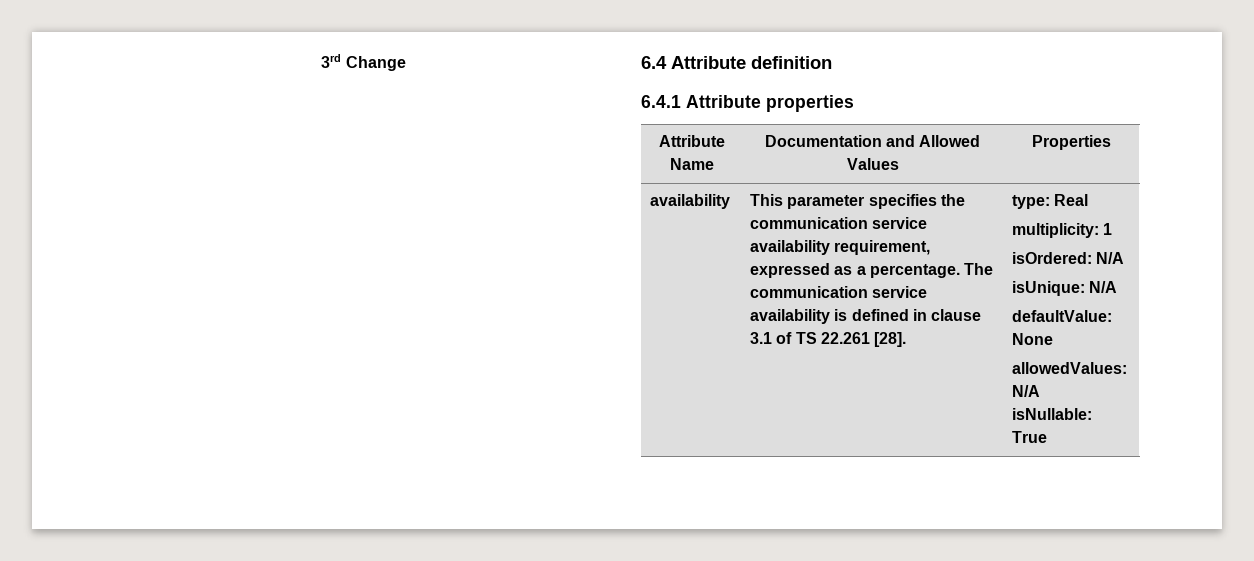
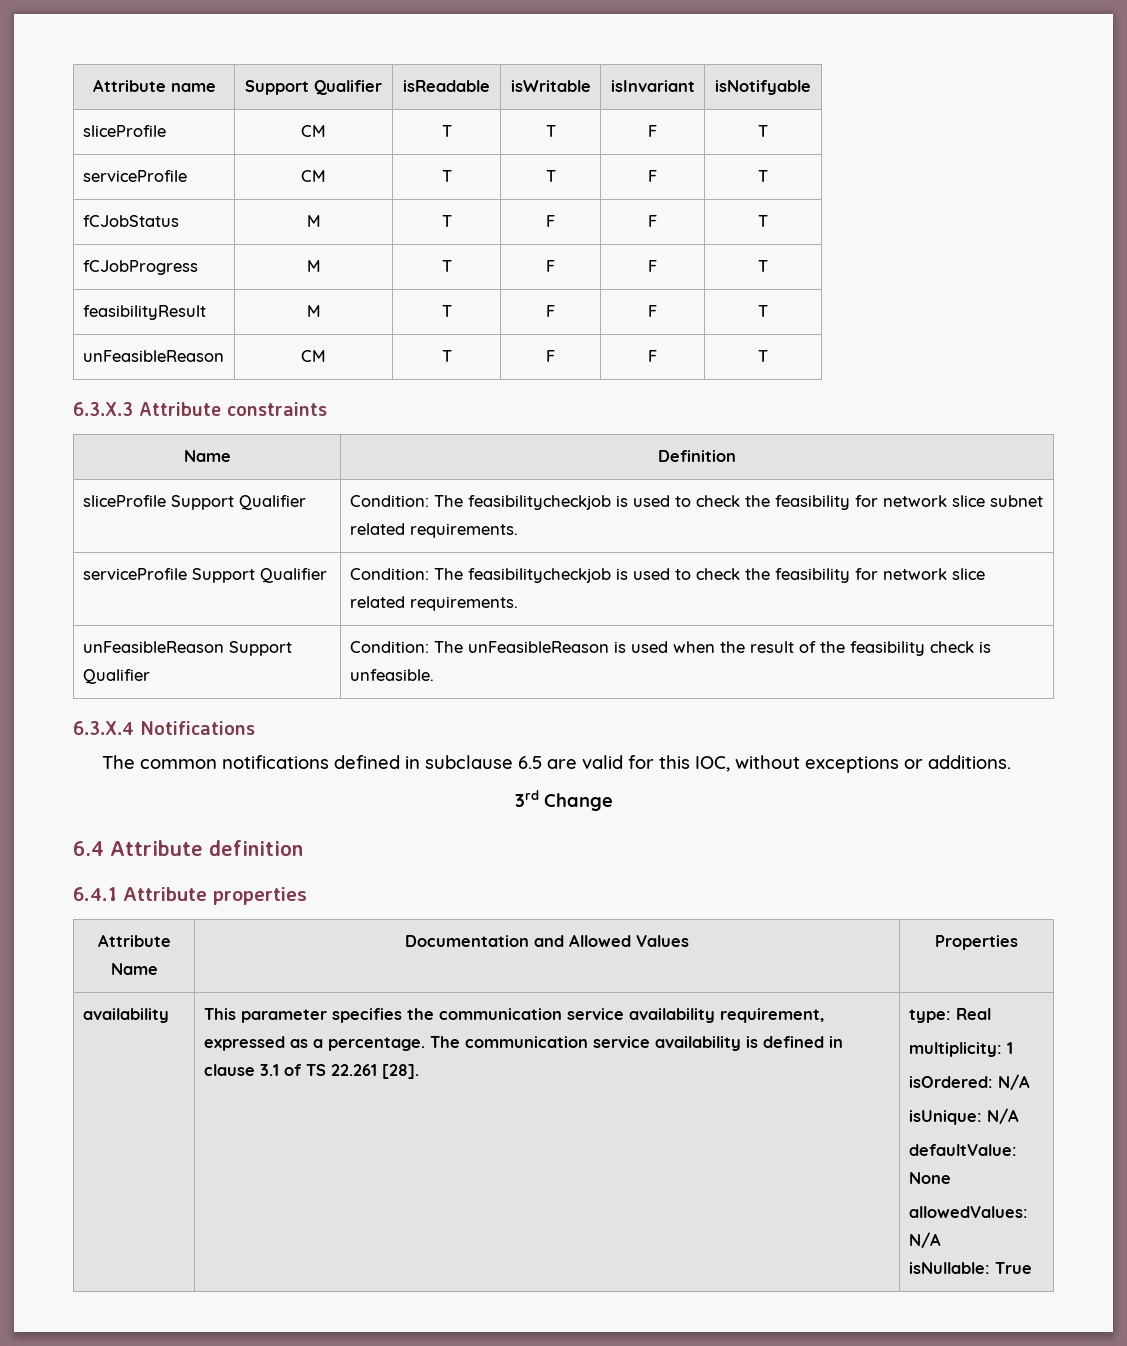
(321, 61) none -> [92,79,216,92] [245,80,382,95] [402,80,490,92] [510,80,591,92] [610,80,695,92] [715,80,811,95] [82,125,166,137] [301,125,326,137] [441,125,452,137] [545,125,556,137] [648,125,657,137] [758,125,768,137] [82,170,187,182] [301,170,326,182] [441,170,452,182] [545,170,556,182] [648,170,657,182] [758,170,768,182] [82,215,179,227] [306,215,321,227] [441,215,452,227] [546,215,555,227] [648,215,657,227] [758,215,768,227] [82,260,198,275] [306,260,321,272] [441,260,452,272] [546,260,555,272] [648,260,657,272] [758,260,768,272] [82,305,206,320] [306,305,321,317] [441,305,452,317] [546,305,555,317] [648,305,657,317] [758,305,768,317] [82,350,224,362] [301,350,326,362] [441,350,452,362] [546,350,555,362] [648,350,657,362] [758,350,768,362] [73,402,327,416] [183,450,231,462] [658,450,737,462] [82,495,306,510] [349,495,1043,510] [349,523,518,538] [82,568,327,583] [349,568,985,583] [349,596,518,611] [82,641,292,656] [82,669,150,684] [349,641,991,656] [349,669,434,681] [73,721,255,735] [102,755,1012,773] Attribute name | Support Qualifier | isReadable | isWritable | isInvariant | isNotifyable // sliceProfile | CM | T | T | F | T // serviceProfile | CM | T | T | F | T // fCJobStatus | M | T | F | F | T // fCJobProgress | M | T | F | F | T // feasibilityResult | M | T | F | F | T // unFeasibleReason | CM | T | F | F | T // 6.3.X.3 Attribute constraints // Name | Definition // sliceProfile Support Qualifier | Condition: The feasibilitycheckjob is used to check the feasibility for network slice subnet related requirements. // serviceProfile Support Qualifier | Condition: The feasibilitycheckjob is used to check the feasibility for network slice related requirements. // unFeasibleReason Support Qualifier | Condition: The unFeasibleReason is used when the result of the feasibility check is unfeasible. // 6.3.X.4 Notifications // The common notifications defined in subclause 6.5 are valid for this IOC, without exceptions or additions. //

